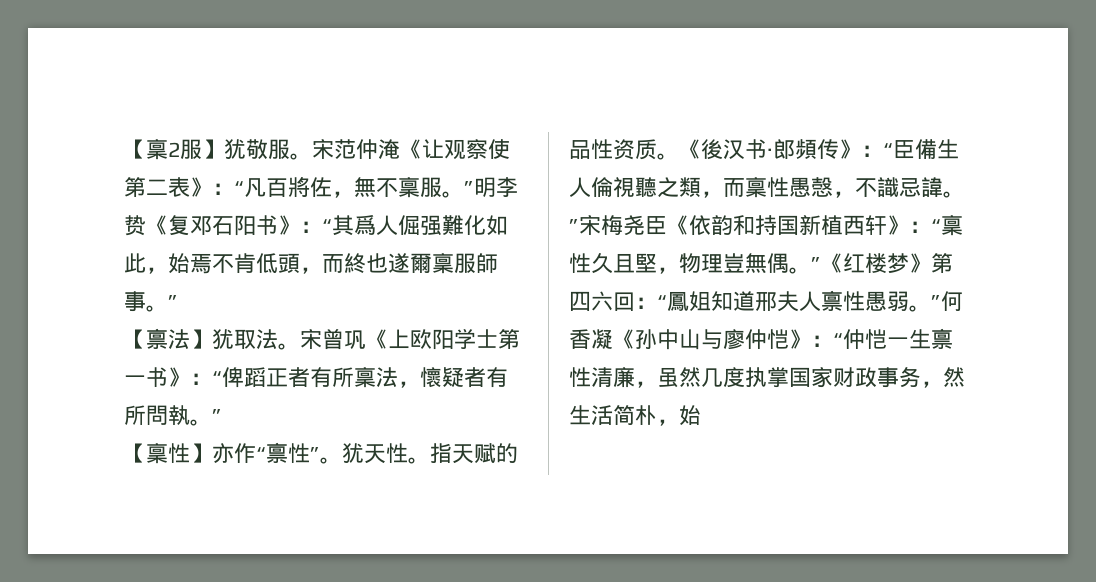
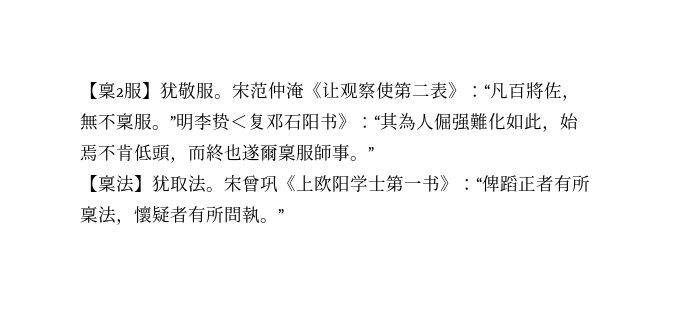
[146,215,168,235] 《 -> [230,115,248,129] ＜
[354,215,376,235] 爲 -> [398,113,416,130] 為
[146,328,168,349] 禀 -> [98,175,116,192] 稟
[124,442,518,464] [569,139,959,160] [569,177,965,198] [569,215,963,236] [569,253,953,274] [569,290,963,312] [569,328,953,350] [569,367,965,388] [569,405,701,426] // 【稟性】亦作“禀性”。犹天性。指天赋的品性资质。《後汉书·郎頻传》：“臣備生人倫視聽之類，而稟性愚愨，不識忌諱。”宋梅尧臣《依韵和持国新植西轩》：“稟性久且堅，物理豈無偶。”《红楼梦》第四六回：“鳳姐知道邢夫人禀性愚弱。”何香凝《孙中山与廖仲恺》：“仲恺一生禀性清廉，虽然几度执掌国家财政事务，然生活简朴，始 -> (284, 215) none

